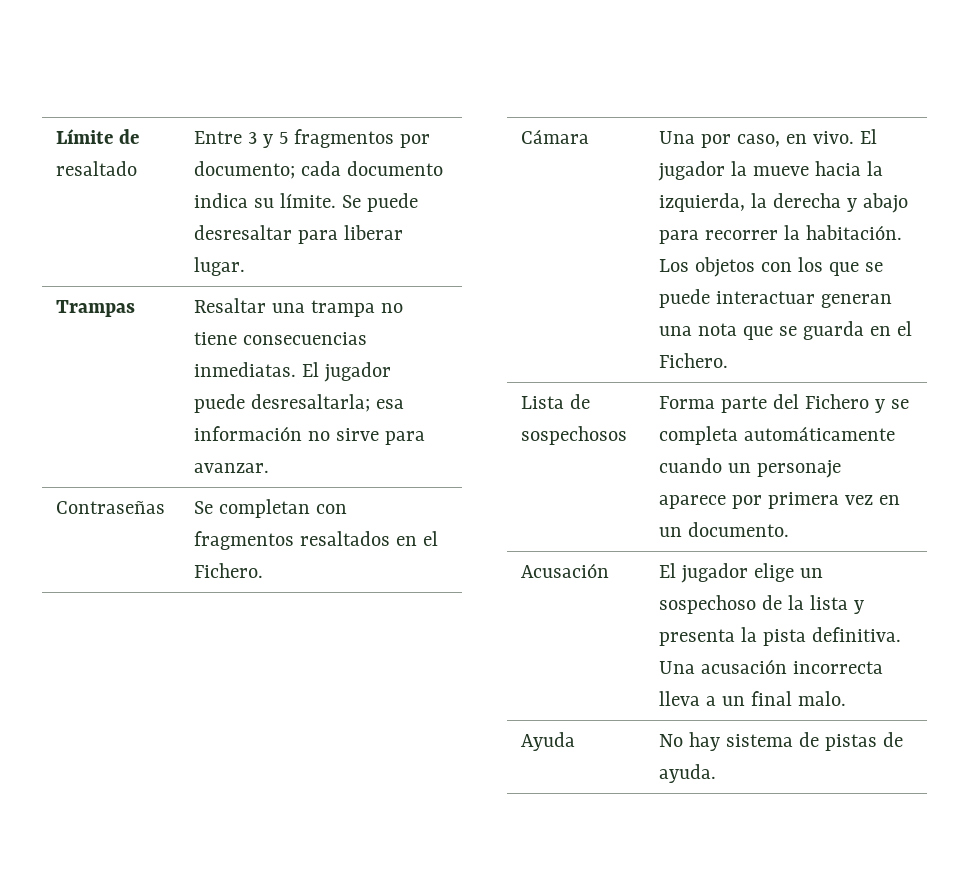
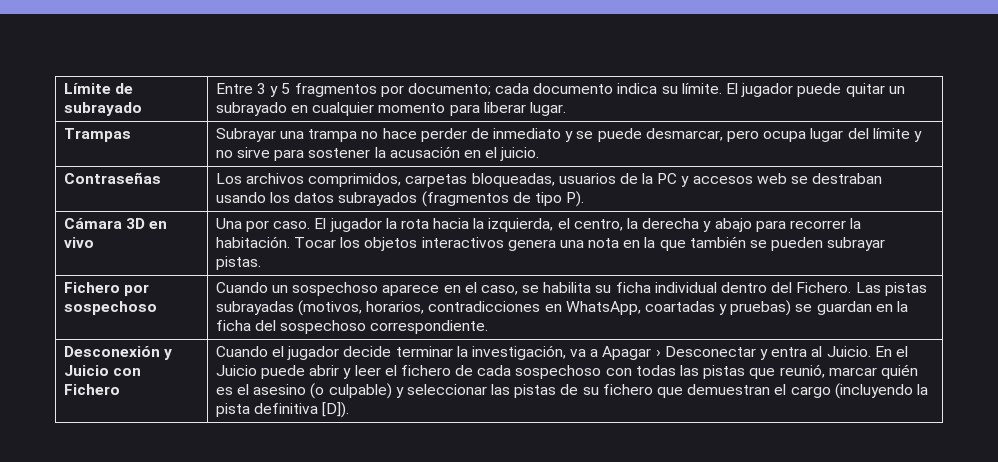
[56,161,138,176] resaltado -> [63,102,142,116] subrayado
[341,193,418,212] [194,225,293,240] Se puede desresaltar -> [725,83,905,97] [215,102,446,116] El jugador puede quitar un subrayado en cualquier momento
[194,298,267,313] Resaltar -> [215,128,276,142] Subrayar
[194,332,368,345] [194,362,392,382] [194,394,405,413] [194,426,425,445] [194,463,270,473] [56,501,166,514] [194,499,348,518] [194,531,438,550] [194,563,264,578] [521,129,590,144] tiene consecuencias inmediatas. El jugador puede desresaltarla; esa información no sirve para avanzar. // Contraseñas | Se completan con fragmentos resaltados en el Fichero. // Cámara -> [382,128,922,142] [215,146,540,161] [63,172,161,184] [215,173,883,187] [215,191,585,207] [63,218,168,229] [63,237,94,248] hace perder de inmediato y se puede desmarcar, pero ocupa lugar del límite y no sirve para sostener la acusación en el juicio. // Contraseñas | Los archivos comprimidos, carpetas bloqueadas, usuarios de la PC y accesos web se destraban usando los datos subrayados (fragmentos de tipo P). // Cámara 3D en vivo
[737,131,854,147] caso, en vivo. -> [273,221,311,229] caso.
[753,166,810,176] mueve -> [400,219,429,229] rota
(746, 202) none -> [557,218,623,231] el centro,
[659,257,883,277] [659,289,893,308] [659,321,912,340] [659,353,729,368] [521,394,591,409] [521,426,628,445] [659,394,909,413] [659,426,896,445] [659,458,842,478] [659,492,900,509] [659,522,790,537] [521,563,610,578] [659,563,823,583] [659,595,864,614] [659,627,901,646] [659,659,884,674] [659,691,846,706] [521,732,576,751] [659,732,903,751] [659,764,717,783] Los objetos con los que se puede interactuar generan una nota que se guarda en el Fichero. // Lista de sospechosos | Forma parte del Fichero y se completa automáticamente cuando un personaje aparece por primera vez en un documento. // Acusación | El jugador elige un sospechoso de la lista y presenta la pista definitiva. Una acusación incorrecta lleva a un final malo. // Ayuda | No hay sistema de pistas de ayuda. -> [293,236,886,251] [215,256,261,270] [63,282,149,296] [63,301,157,315] [215,282,927,296] [215,300,908,316] [215,320,489,334] [63,346,172,360] [63,365,141,376] [63,384,120,395] [215,345,908,360] [215,364,918,379] [215,383,928,399] [215,402,350,418] Tocar los objetos interactivos genera una nota en la que también se pueden subrayar pistas. // Fichero por sospechoso | Cuando un sospechoso aparece en el caso, se habilita su ficha individual dentro del Fichero. Las pistas subrayadas (motivos, horarios, contradicciones en WhatsApp, coartadas y pruebas) se guardan en la ficha del sospechoso correspondiente. // Desconexión y Juicio con Fichero | Cuando el jugador decide terminar la investigación, va a Apagar › Desconectar y entra al Juicio. En el Juicio puede abrir y leer el fichero de cada sospechoso con todas las pistas que reunió, marcar quién es el asesino (o culpable) y seleccionar las pistas de su fichero que demuestran el cargo (incluyendo la pista definitiva [D]).

